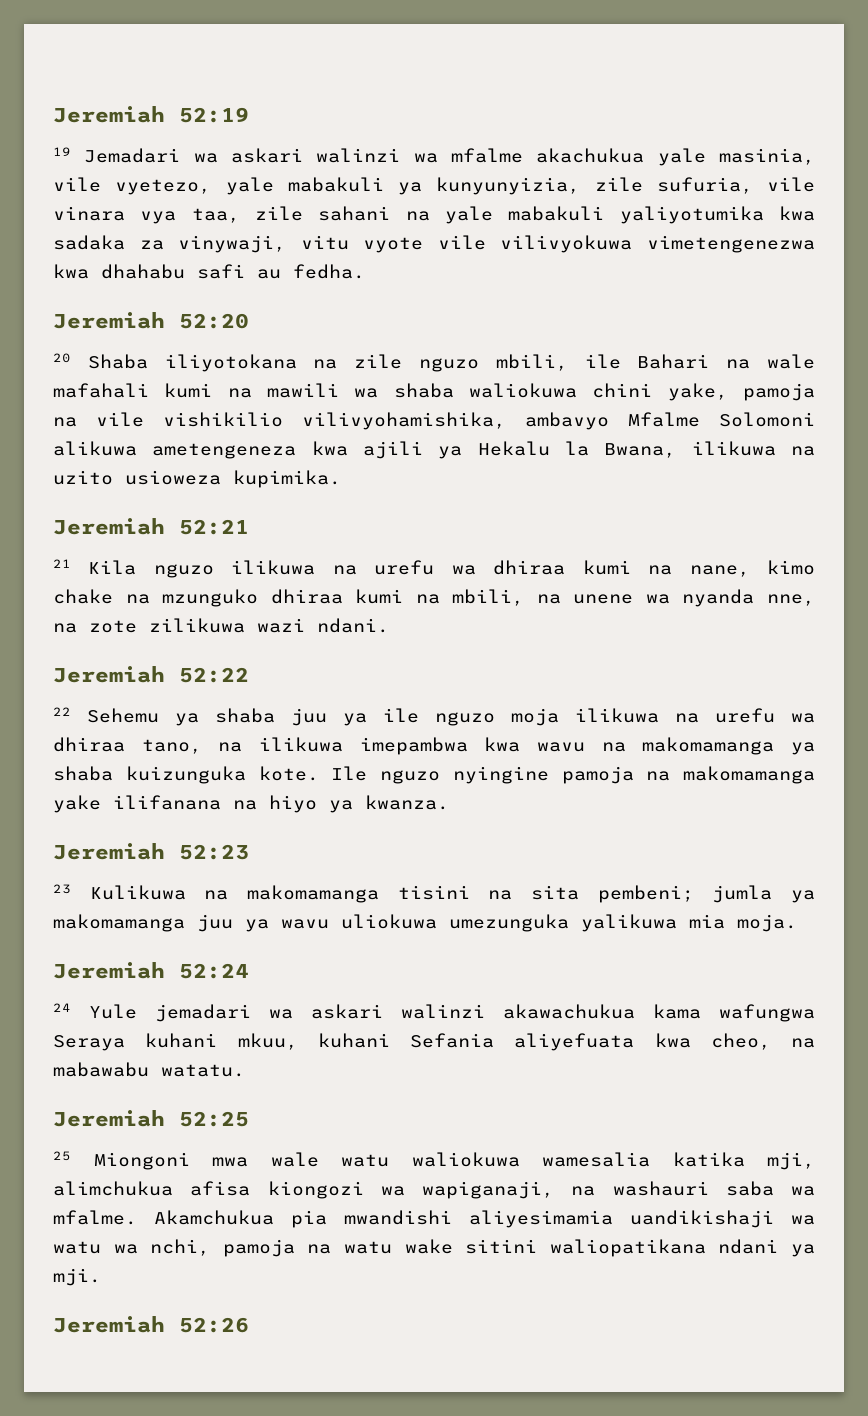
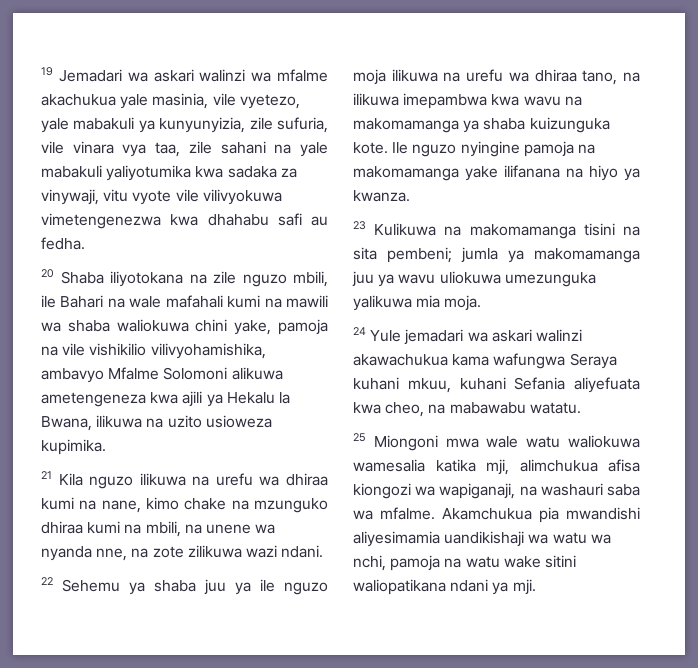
[53,106,249,123] Jeremiah 52:19 // -> (41, 71) none
[53,312,249,329] // Jeremiah 52:20 -> (85, 243) none
[53,518,249,535] // Jeremiah 52:21 -> (106, 447) none
[53,666,249,683] // Jeremiah 52:22 -> (324, 551) none
[53,843,249,860] // Jeremiah 52:23 -> (410, 196) none
[53,962,249,979] // Jeremiah 52:24 -> (482, 303) none
[53,1110,249,1127] // Jeremiah 52:25 -> (581, 408) none
[53,1316,249,1333] // Jeremiah 52:26 -> (536, 587) none

